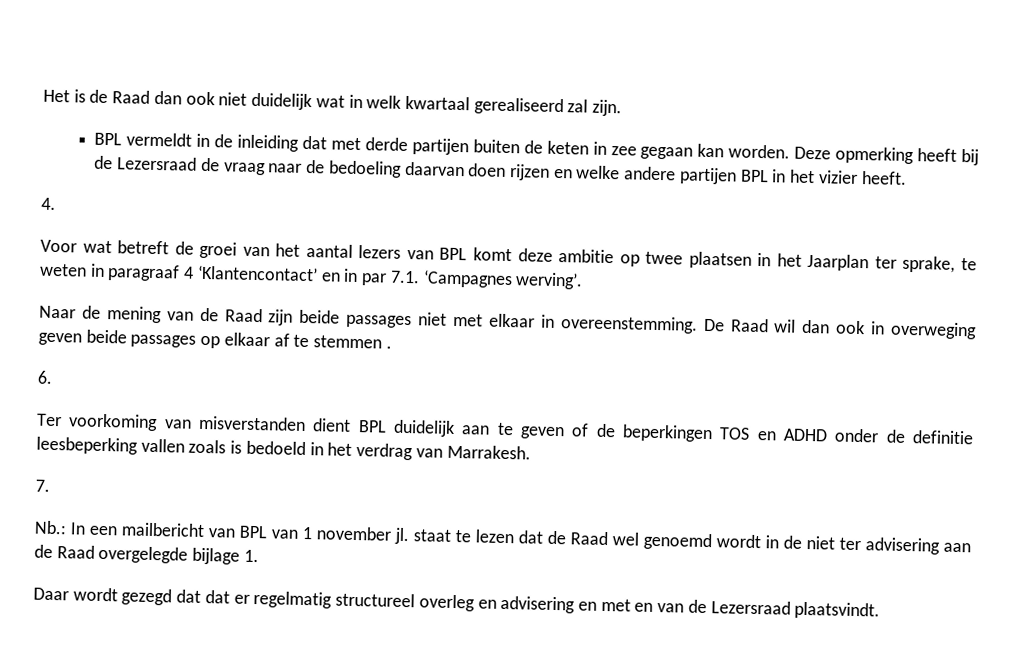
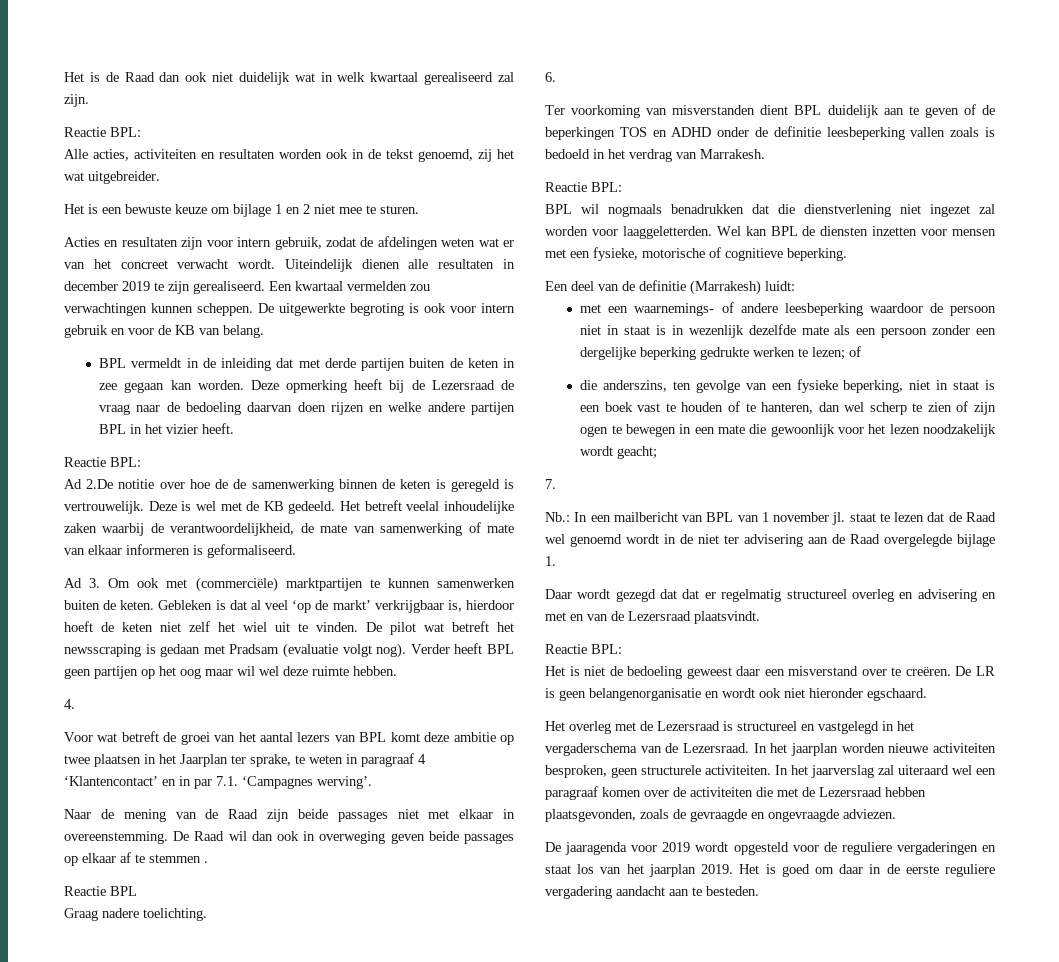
(623, 108) none -> [64,127,141,137] [64,149,514,162] [64,171,160,184] [64,204,419,217] [64,236,515,250] [64,259,515,272] [64,281,430,294] [64,303,515,316] [64,325,264,338] // Reactie BPL: // Alle acties, activiteiten en resultaten worden ook in de tekst genoemd, zij het wat uitgebreider. // Het is een bewuste keuze om bijlage 1 en 2 niet mee te sturen. // Acties en resultaten zijn voor intern gebruik, zodat de afdelingen weten wat er van het concreet verwacht wordt. Uiteindelijk dienen alle resultaten in december 2019 te zijn gerealiseerd. Een kwartaal vermelden zou verwachtingen kunnen scheppen. De uitgewerkte begroting is ook voor intern gebruik en voor de KB van belang.
(907, 178) none -> [64,457,141,467] [64,479,514,492] [64,500,514,514] [64,522,514,536] [64,544,296,558] [64,577,515,592] [64,600,514,613] [64,621,514,635] [64,643,515,658] [64,666,397,679] // Reactie BPL: // Ad 2.De notitie over hoe de de samenwerking binnen de keten is geregeld is vertrouwelijk. Deze is wel met de KB gedeeld. Het betreft veelal inhoudelijke zaken waarbij de verantwoordelijkheid, de mate van samenwerking of mate van elkaar informeren is geformaliseerd. // Ad 3. Om ook met (commerciële) marktpartijen te kunnen samenwerken buiten de keten. Gebleken is dat al veel ‘op de markt’ verkrijgbaar is, hierdoor hoeft de keten niet zelf het wiel uit te vinden. De pilot wat betreft het newsscraping is gedaan met Pradsam (evaluatie volgt nog). Verder heeft BPL geen partijen op het oog maar wil wel deze ruimte hebben.
(392, 347) none -> [64,886,137,896] [64,908,207,921] // Reactie BPL // Graag nadere toelichting.
(531, 452) none -> [545,182,622,192] [545,204,995,217] [545,226,996,239] [545,247,847,261] [545,280,795,295] [580,302,996,316] [580,324,996,338] [580,346,862,360] [580,379,995,393] [580,401,996,415] [580,424,996,437] [580,446,658,459] // Reactie BPL: // BPL wil nogmaals benadrukken dat die dienstverlening niet ingezet zal worden voor laaggeletterden. Wel kan BPL de diensten inzetten voor mensen met een fysieke, motorische of cognitieve beperking. // Een deel van de definitie (Marrakesh) luidt: // met een waarnemings- of andere leesbeperking waardoor de persoon niet in staat is in wezenlijk dezelfde mate als een persoon zonder een dergelijke beperking gedrukte werken te lezen; of // die anderszins, ten gevolge van een fysieke beperking, niet in staat is een boek vast te houden of te hanteren, dan wel scherp te zien of zijn ogen te bewegen in een mate die gewoonlijk voor het lezen noodzakelijk wordt geacht;
(881, 610) none -> [545,644,622,654] [545,666,995,679] [545,688,927,701] [545,721,914,734] [545,743,996,756] [545,765,996,778] [545,786,926,800] [545,809,896,822] [545,842,996,855] [545,864,995,877] [545,886,759,899] // Reactie BPL: // Het is niet de bedoeling geweest daar een misverstand over te creëren. De LR is geen belangenorganisatie en wordt ook niet hieronder egschaard. // Het overleg met de Lezersraad is structureel en vastgelegd in het vergaderschema van de Lezersraad. In het jaarplan worden nieuwe activiteiten besproken, geen structurele activiteiten. In het jaarverslag zal uiteraard wel een paragraaf komen over de activiteiten die met de Lezersraad hebben plaatsgevonden, zoals de gevraagde en ongevraagde adviezen. // De jaaragenda voor 2019 wordt opgesteld voor de reguliere vergaderingen en staat los van het jaarplan 2019. Het is goed om daar in de eerste reguliere vergadering aandacht aan te besteden.

